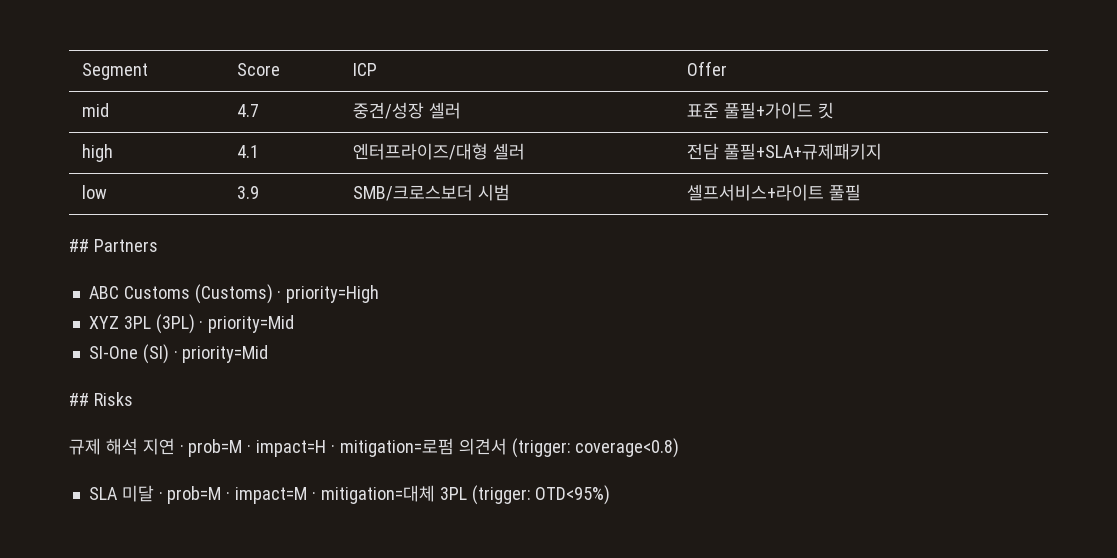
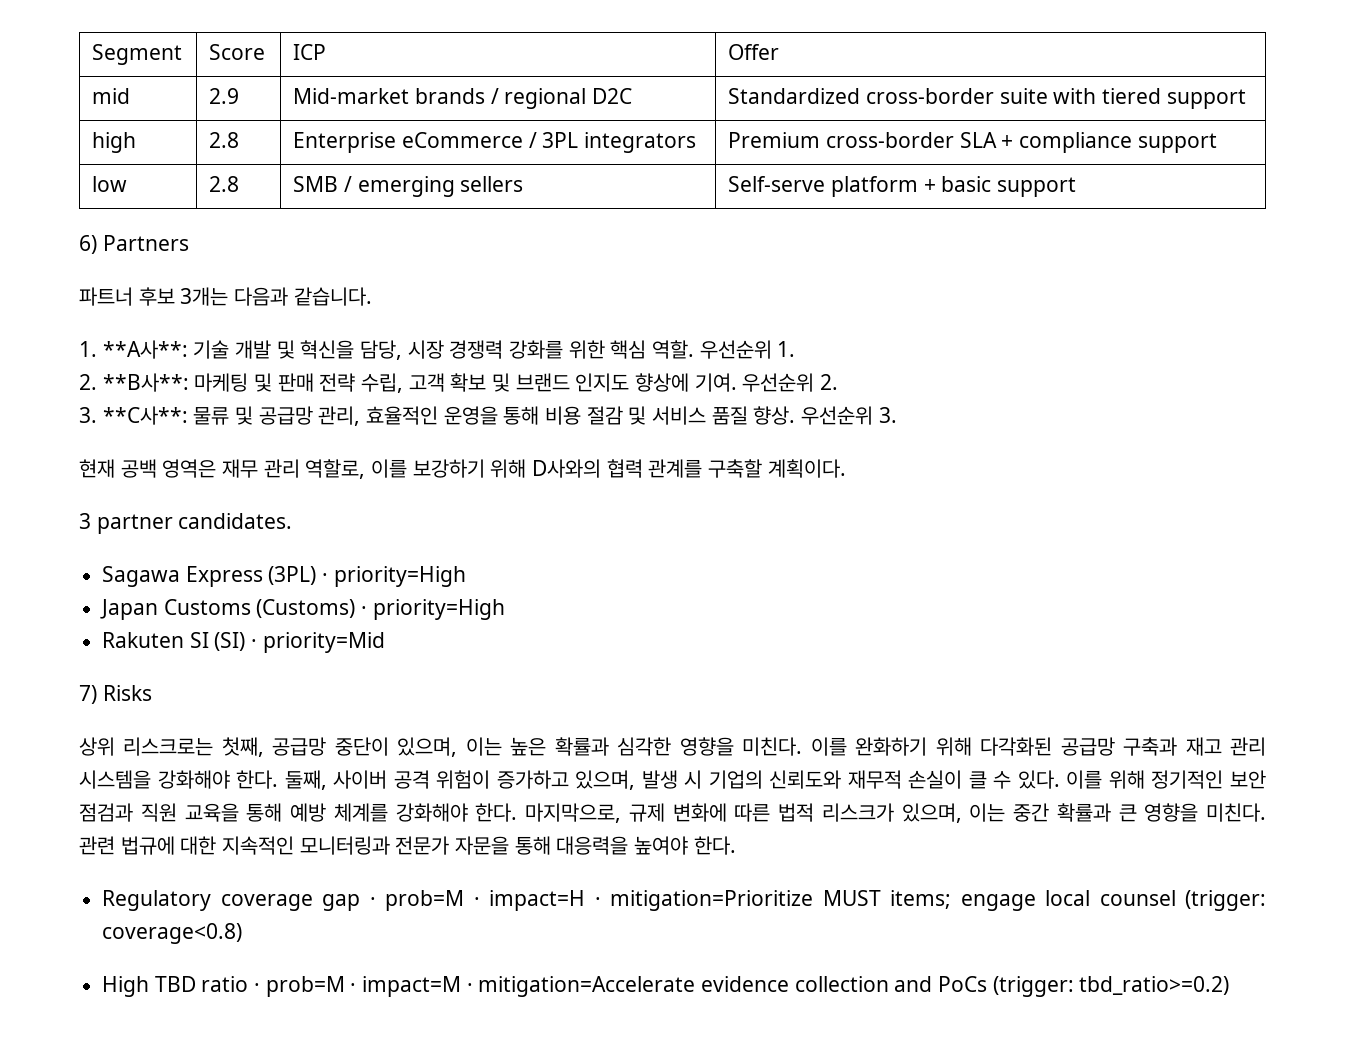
[237,104,260,117] [353,102,461,119] [687,102,834,119] [82,144,114,162] [237,145,260,158] [353,143,525,160] [687,143,882,160] [82,185,108,199] [237,186,260,199] [353,184,510,201] [687,184,861,201] [69,239,158,252] [88,284,380,304] [88,314,295,334] [88,346,138,359] 4.7 | 중견/성장 셀러 | 표준 풀필+가이드 킷 // high | 4.1 | 엔터프라이즈/대형 셀러 | 전담 풀필+SLA+규제패키지 // low | 3.9 | SMB/크로스보더 시범 | 셀프서비스+라이트 풀필 // ## Partners // ABC Customs (Customs) · priority=High // XYZ 3PL (3PL) · priority=Mid // SI-One -> [209,88,240,104] [293,88,633,109] [728,88,1246,109] [92,132,137,153] [209,132,240,148] [293,132,697,153] [728,132,1217,153] [92,176,128,192] [209,176,240,192] [293,176,524,197] [728,176,1077,197] [79,235,189,254] [79,287,372,306] [79,340,796,360] [79,373,839,393] [79,406,897,426] [79,459,846,479] [79,513,293,534] [102,566,466,587] [100,599,505,620] [102,632,209,648] 2.9 | Mid-market brands / regional D2C | Standardized cross-border suite with tiered support // high | 2.8 | Enterprise eCommerce / 3PL integrators | Premium cross-border SLA + compliance support // low | 2.8 | SMB / emerging sellers | Self-serve platform + basic support // 6) Partners // 파트너 후보 3개는 다음과 같습니다. // 1. **A사**: 기술 개발 및 혁신을 담당, 시장 경쟁력 강화를 위한 핵심 역할. 우선순위 1. // 2. **B사**: 마케팅 및 판매 전략 수립, 고객 확보 및 브랜드 인지도 향상에 기여. 우선순위 2. // 3. **C사**: 물류 및 공급망 관리, 효율적인 운영을 통해 비용 절감 및 서비스 품질 향상. 우선순위 3. // 현재 공백 영역은 재무 관리 역할로, 이를 보강하기 위해 D사와의 협력 관계를 구축할 계획이다. // 3 partner candidates. // Sagawa Express (3PL) · priority=High // Japan Customs (Customs) · priority=High // Rakuten SI
[69,393,89,406] ## -> [79,685,97,704] 7)
[69,438,175,455] 규제 해석 지연 -> [79,737,1266,757] [79,770,1267,790] [79,803,1266,823] [79,836,736,855] [102,890,361,911] 상위 리스크로는 첫째, 공급망 중단이 있으며, 이는 높은 확률과 심각한 영향을 미친다. 이를 완화하기 위해 다각화된 공급망 구축과 재고 관리 시스템을 강화해야 한다. 둘째, 사이버 공격 위험이 증가하고 있으며, 발생 시 기업의 신뢰도와 재무적 손실이 클 수 있다. 이를 위해 정기적인 보안 점검과 직원 교육을 통해 예방 체계를 강화해야 한다. 마지막으로, 규제 변화에 따른 법적 리스크가 있으며, 이는 중간 확률과 큰 영향을 미친다. 관련 법규에 대한 지속적인 모니터링과 전문가 자문을 통해 대응력을 높여야 한다. // Regulatory coverage gap
[339,438,507,457] mitigation=로펌 의견서 -> [610,890,1176,911] mitigation=Prioritize MUST items; engage local counsel
[88,485,154,502] SLA 미달 -> [102,976,249,997] High TBD ratio
[320,485,611,505] mitigation=대체 3PL (trigger: OTD<95%) -> [478,976,1230,997] mitigation=Accelerate evidence collection and PoCs (trigger: tbd_ratio>=0.2)

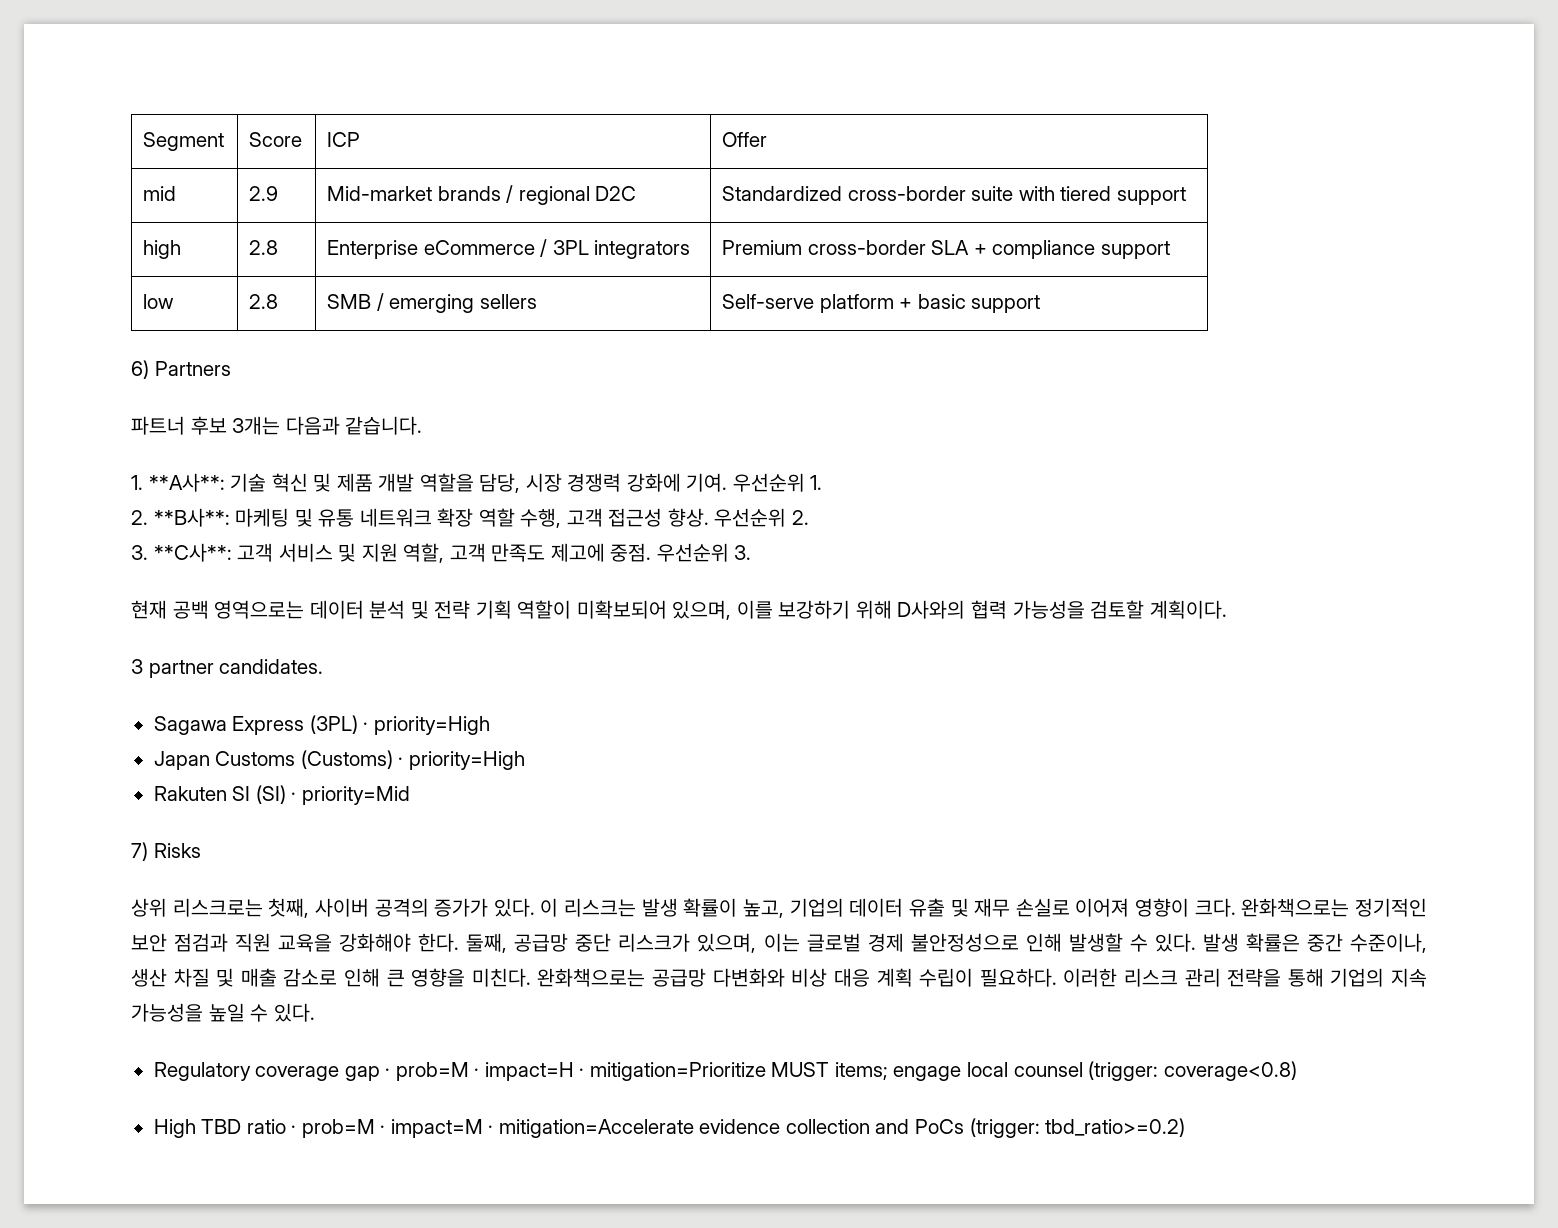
[235,340,695,360] 개발 및 혁신을 담당, 시장 경쟁력 강화를 위한 핵심 역할. -> [271,473,728,493] 혁신 및 제품 개발 역할을 담당, 시장 경쟁력 강화에 기여.
[277,373,839,393] [79,406,897,426] [79,459,366,479] 판매 전략 수립, 고객 확보 및 브랜드 인지도 향상에 기여. 우선순위 2. // 3. **C사**: 물류 및 공급망 관리, 효율적인 운영을 통해 비용 절감 및 서비스 품질 향상. 우선순위 3. // 현재 공백 영역은 재무 관리 역할로, -> [318,508,809,528] [131,543,752,563] [131,600,732,620] 유통 네트워크 확장 역할 수행, 고객 접근성 향상. 우선순위 2. // 3. **C사**: 고객 서비스 및 지원 역할, 고객 만족도 제고에 중점. 우선순위 3. // 현재 공백 영역으로는 데이터 분석 및 전략 기획 역할이 미확보되어 있으며,
[648,459,763,478] 관계를 구축할 -> [1012,600,1145,619] 가능성을 검토할
[272,737,1266,757] [79,770,1145,790] 공급망 중단이 있으며, 이는 높은 확률과 심각한 영향을 미친다. 이를 완화하기 위해 다각화된 공급망 구축과 재고 관리 시스템을 강화해야 한다. 둘째, 사이버 공격 위험이 증가하고 있으며, 발생 시 기업의 신뢰도와 재무적 손실이 클 수 있다. 이를 위해 -> [314,898,1350,918] 사이버 공격의 증가가 있다. 이 리스크는 발생 확률이 높고, 기업의 데이터 유출 및 재무 손실로 이어져 영향이 크다. 완화책으로는
[246,803,1266,823] [79,836,736,855] 통해 예방 체계를 강화해야 한다. 마지막으로, 규제 변화에 따른 법적 리스크가 있으며, 이는 중간 확률과 큰 영향을 미친다. 관련 법규에 대한 지속적인 모니터링과 전문가 자문을 통해 대응력을 높여야 한다. -> [339,933,1427,953] [131,968,1427,987] [131,1003,315,1022] 강화해야 한다. 둘째, 공급망 중단 리스크가 있으며, 이는 글로벌 경제 불안정성으로 인해 발생할 수 있다. 발생 확률은 중간 수준이나, 생산 차질 및 매출 감소로 인해 큰 영향을 미친다. 완화책으로는 공급망 다변화와 비상 대응 계획 수립이 필요하다. 이러한 리스크 관리 전략을 통해 기업의 지속 가능성을 높일 수 있다.

